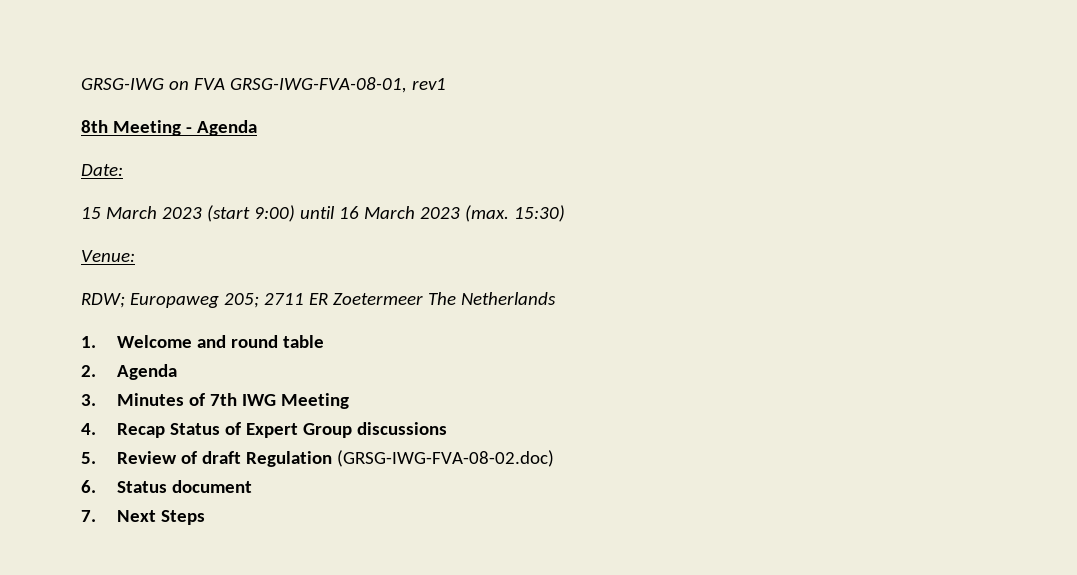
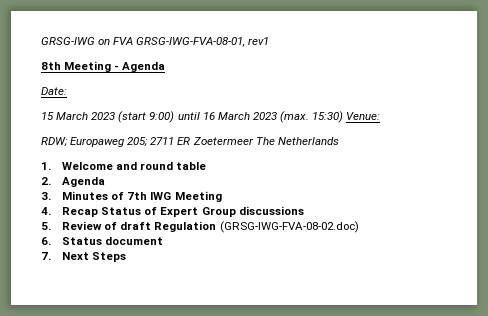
(565, 213) // -> (344, 117) none

